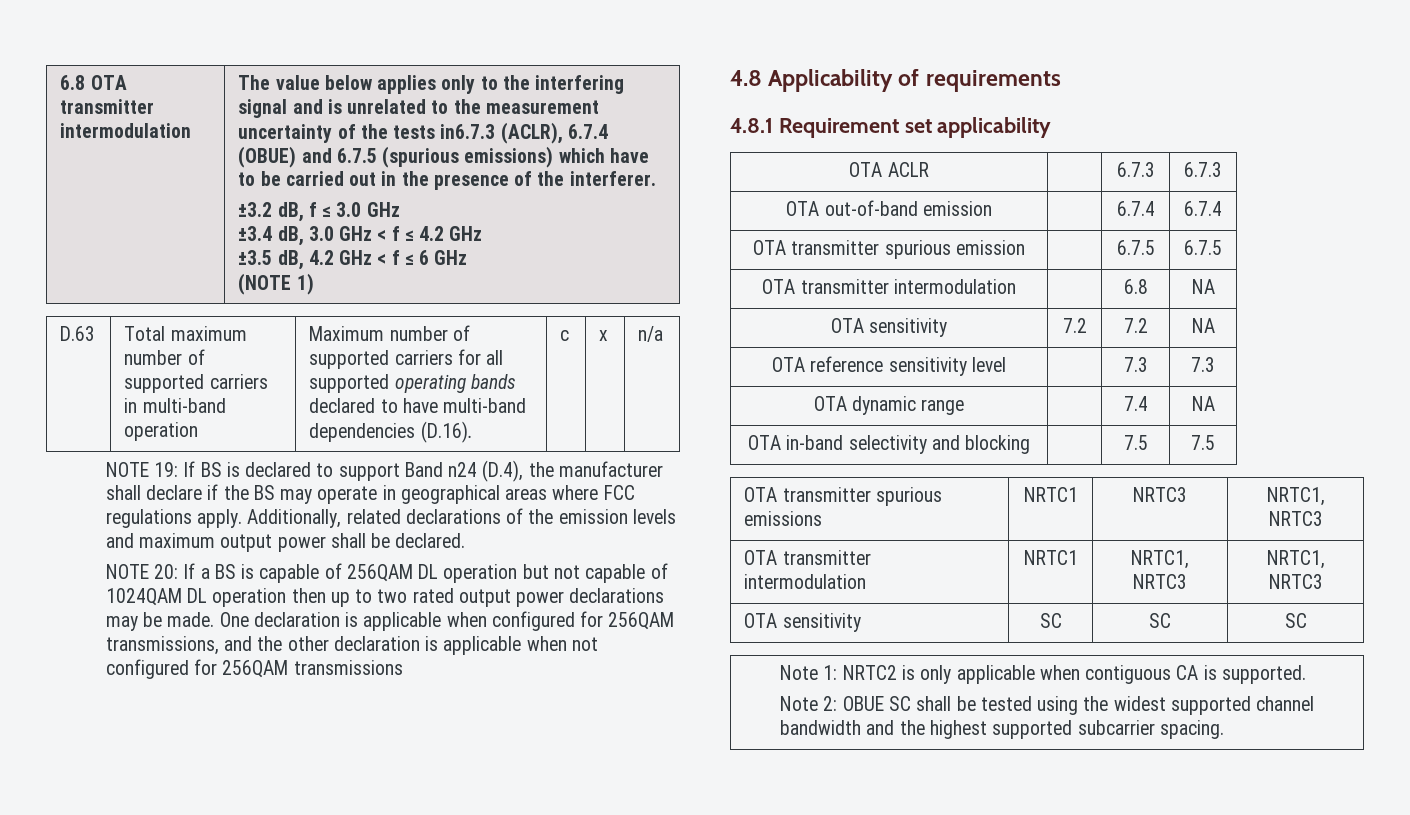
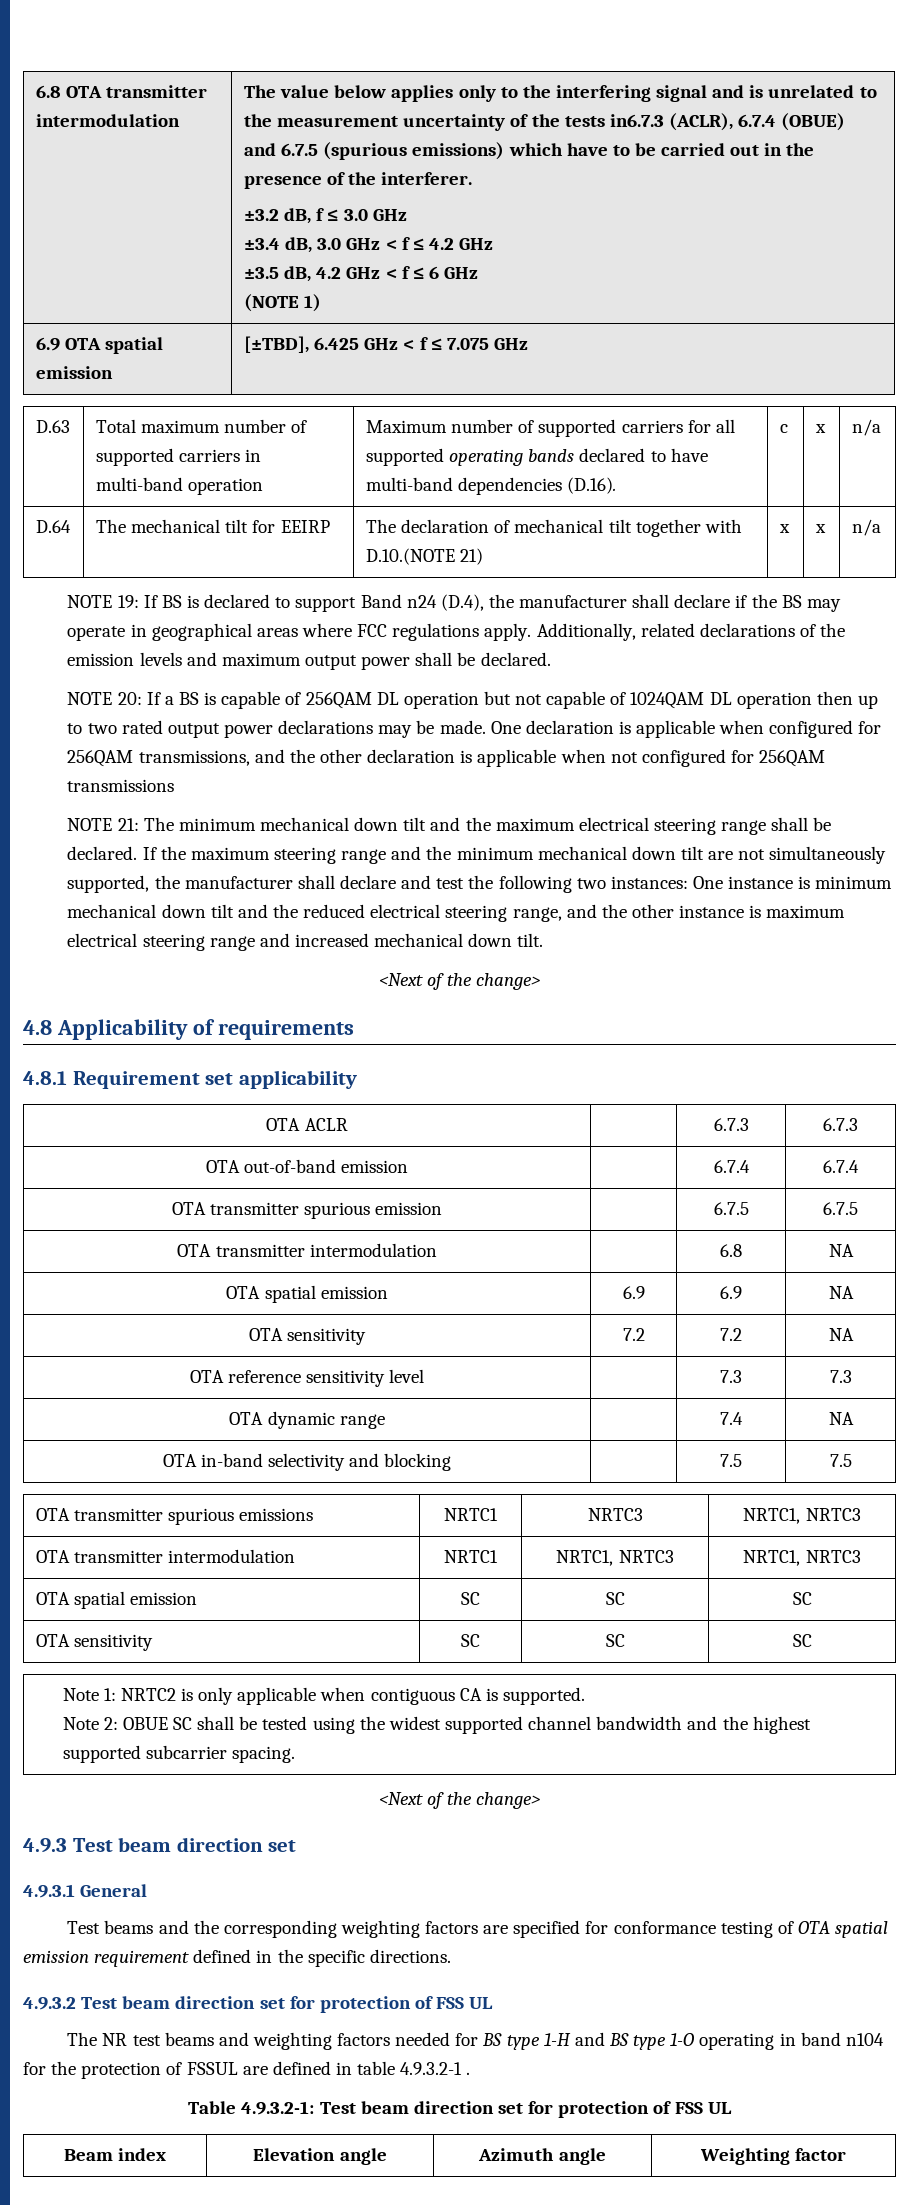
(314, 284) none -> [35,337,164,354] [35,366,113,379] [243,336,528,353] // 6.9 OTA spatial emission | [±TBD], 6.425 GHz < f ≤ 7.075 GHz
(664, 334) none -> [35,520,71,533] [95,519,330,533] [365,519,742,537] [365,548,484,565] [778,524,790,533] [814,524,826,533] [851,519,881,536] // D.64 | The mechanical tilt for EEIRP | The declaration of mechanical tilt together with D.10.(NOTE 21) | x | x | n/a
(403, 667) none -> [67,817,832,835] [67,846,887,864] [67,875,893,893] [67,904,846,922] [67,933,544,951] [379,973,540,990] // NOTE 21: The minimum mechanical down tilt and the maximum electrical steering range shall be declared. If the maximum steering range and the minimum mechanical down tilt are not simultaneously supported, the manufacturer shall declare and test the following two instances: One instance is minimum mechanical down tilt and the reduced electrical steering range, and the other instance is maximum electrical steering range and increased mechanical down tilt. // <Next of the change>
(1215, 286) none -> [226,1285,388,1303] [622,1286,645,1299] [720,1286,742,1299] [828,1286,854,1299] // OTA spatial emission | 6.9 | 6.9 | NA
(1323, 581) none -> [35,1591,198,1609] [461,1592,480,1605] [605,1592,625,1605] [792,1592,812,1605] // OTA spatial emission | SC | SC | SC
(1224, 729) none -> [379,1792,540,1809] [23,1837,297,1853] [23,1884,148,1898] [67,1920,889,1938] [23,1949,451,1967] [23,1996,494,2013] [67,2032,884,2050] [23,2061,471,2079] [188,2101,732,2118] [63,2148,167,2161] [253,2148,387,2165] [478,2148,606,2165] [699,2148,847,2165] // <Next of the change> // 4.9.3 Test beam direction set // 4.9.3.1 General // Test beams and the corresponding weighting factors are specified for conformance testing of OTA spatial emission requirement defined in the specific directions. // 4.9.3.2 Test beam direction set for protection of FSS UL // The NR test beams and weighting factors needed for BS type 1-H and BS type 1-O operating in band n104 for the protection of FSSUL are defined in table 4.9.3.2-1 . // Table 4.9.3.2-1: Test beam direction set for protection of FSS UL // Beam index | Elevation angle | Azimuth angle | Weighting factor

